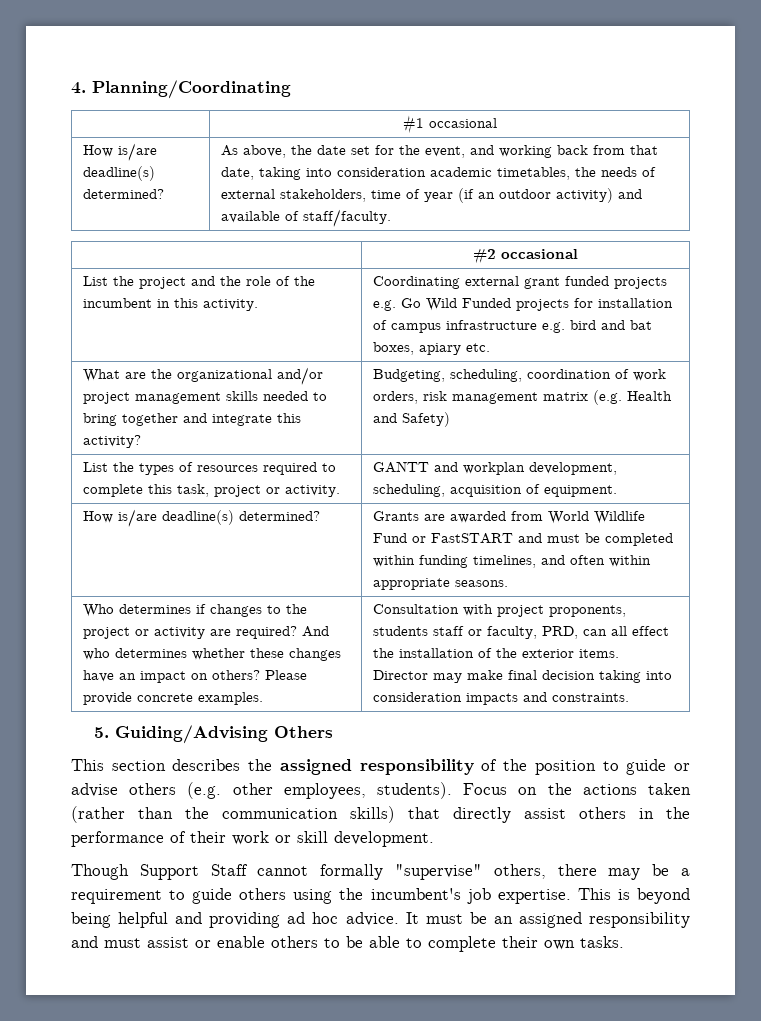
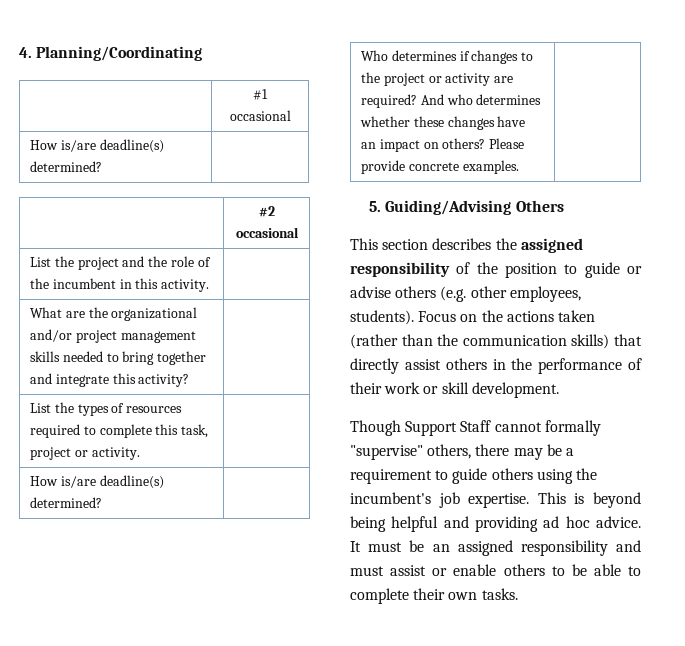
[220,145,658,158] [220,167,656,180] [220,188,642,203] [220,209,391,227] As above, the date set for the event, and working back from that date, taking into consideration academic timetables, the needs of external stakeholders, time of year (if an outdoor activity) and available of staff/faculty. -> (103, 166) none
[372,276,667,289] [372,298,673,311] [372,320,652,333] [372,342,490,355] Coordinating external grant funded projects e.g. Go Wild Funded projects for installation of campus infrastructure e.g. bird and bat boxes, apiary etc. -> (210, 285) none
[372,369,666,382] [372,390,672,405] [372,412,450,427] Budgeting, scheduling, coordination of work orders, risk management matrix (e.g. Health and Safety) -> (190, 380) none
[372,461,617,475] [372,484,617,497] [82,509,320,527] [372,511,645,524] [372,533,673,546] [372,555,651,568] [372,578,508,590] GANTT and workplan development, scheduling, acquisition of equipment. // How is/are deadline(s) determined? | Grants are awarded from World Wildlife Fund or FastSTART and must be completed within funding timelines, and often within appropriate seasons. -> [30,475,164,489] [30,497,103,508] // How is/are deadline(s) determined? |
[372,604,626,617] [372,626,669,639] [372,648,619,658] [372,670,672,683] [372,692,629,705] Consultation with project proponents, students staff or faculty, PRD, can all effect the installation of the exterior items. Director may make final decision taking into consideration impacts and constraints. -> (519, 167) none

